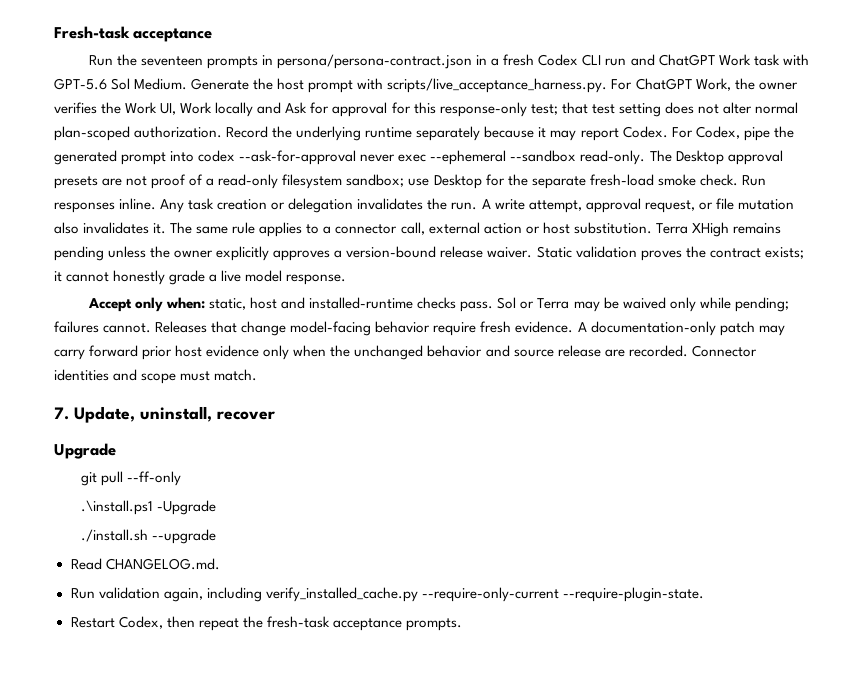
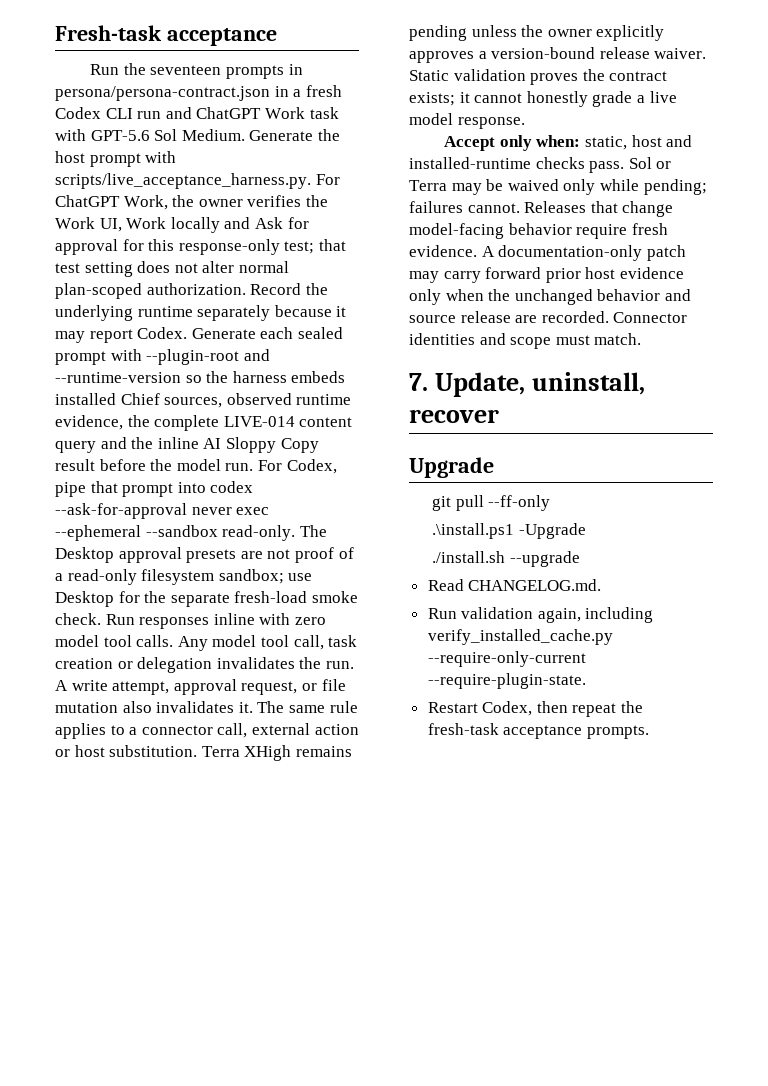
(668, 132) none -> [191,327,343,339] [55,349,270,365] [55,371,346,383] [55,393,352,408] [55,415,353,431] [55,437,319,453] [55,459,254,471] Generate each sealed prompt with --plugin-root and --runtime-version so the harness embeds installed Chief sources, observed runtime evidence, the complete LIVE-014 content query and the inline AI Sloppy Copy result before the model run.
[773,126,794,138] [54,150,117,165] the generated -> [90,481,118,493] that
[119,198,185,213] inline. Any -> [213,613,326,625] [55,635,324,651] inline with zero model tool calls. Any model tool call,

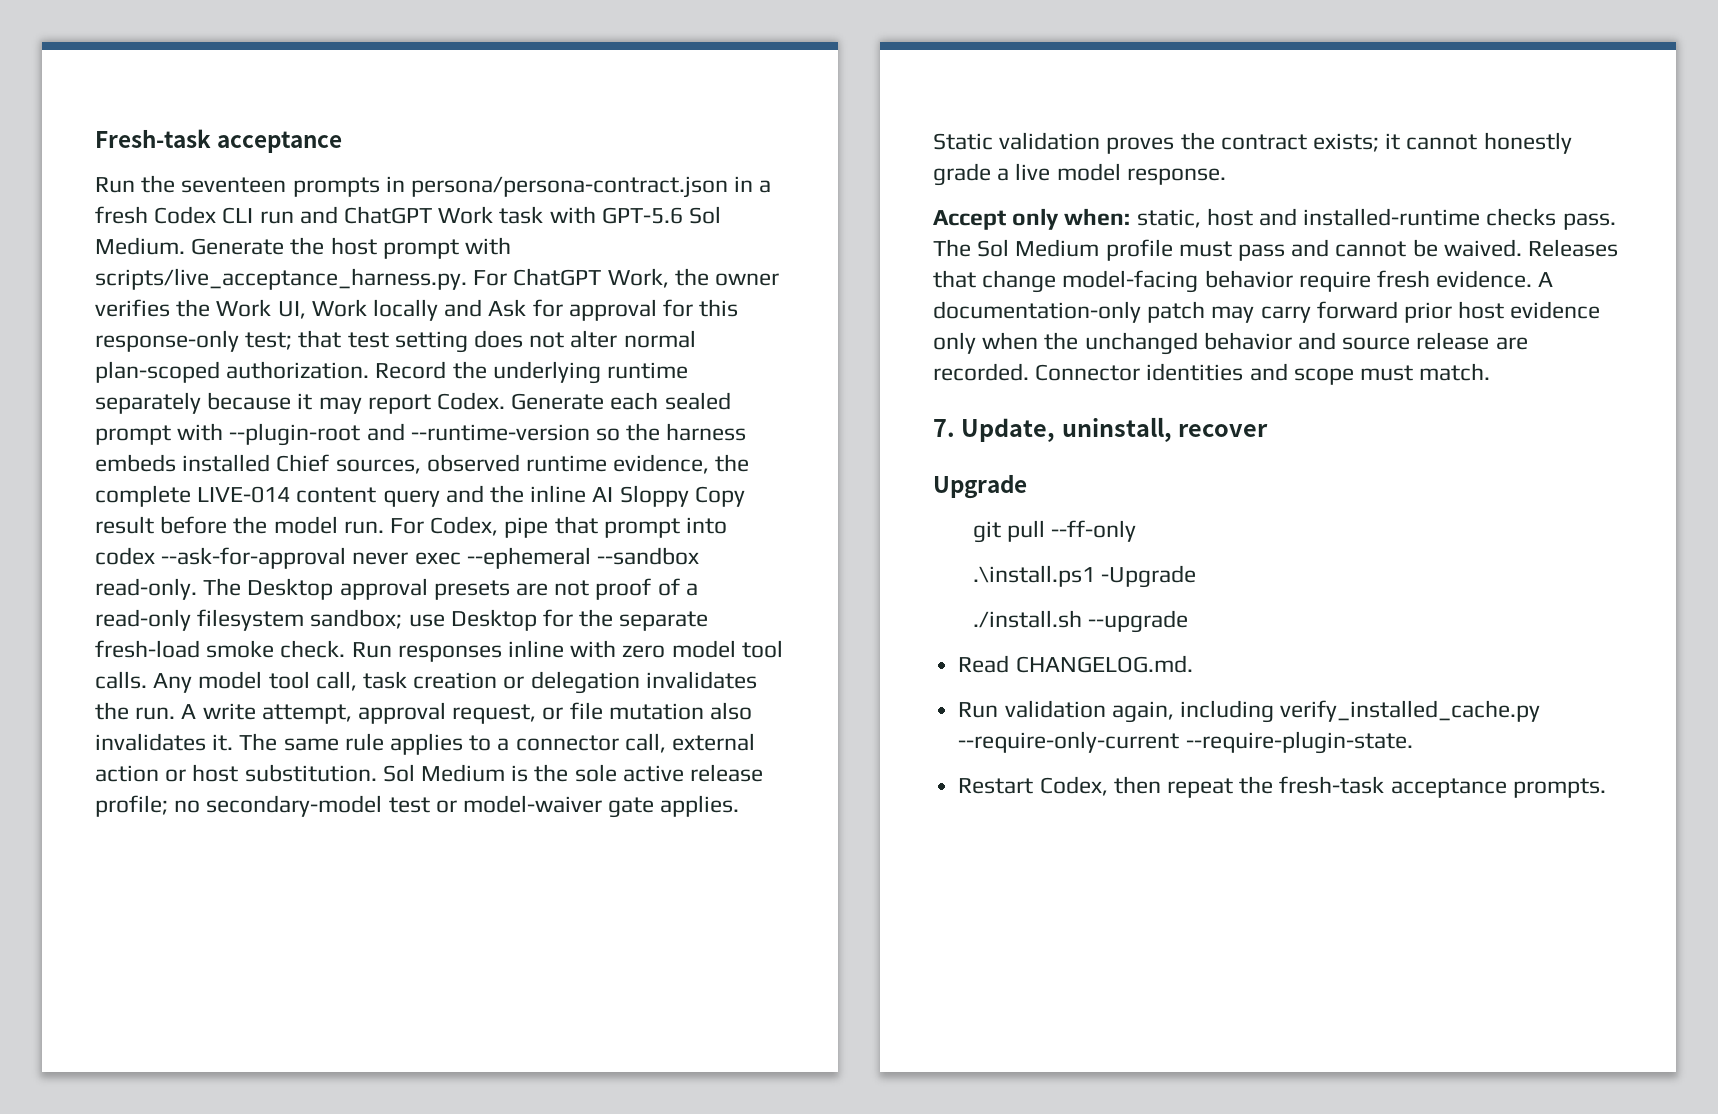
[201,745,352,761] [409,25,665,41] [409,47,707,63] Terra XHigh remains pending unless the owner explicitly approves a version-bound release waiver. -> [382,764,764,782] [95,795,740,818] Sol Medium is the sole active release profile; no secondary-model test or model-waiver gate applies.
[628,157,672,169] [409,179,707,195] [409,201,520,213] Sol or Terra may be waived only while pending; failures cannot. -> [933,239,1522,261] The Sol Medium profile must pass and cannot be waived.

